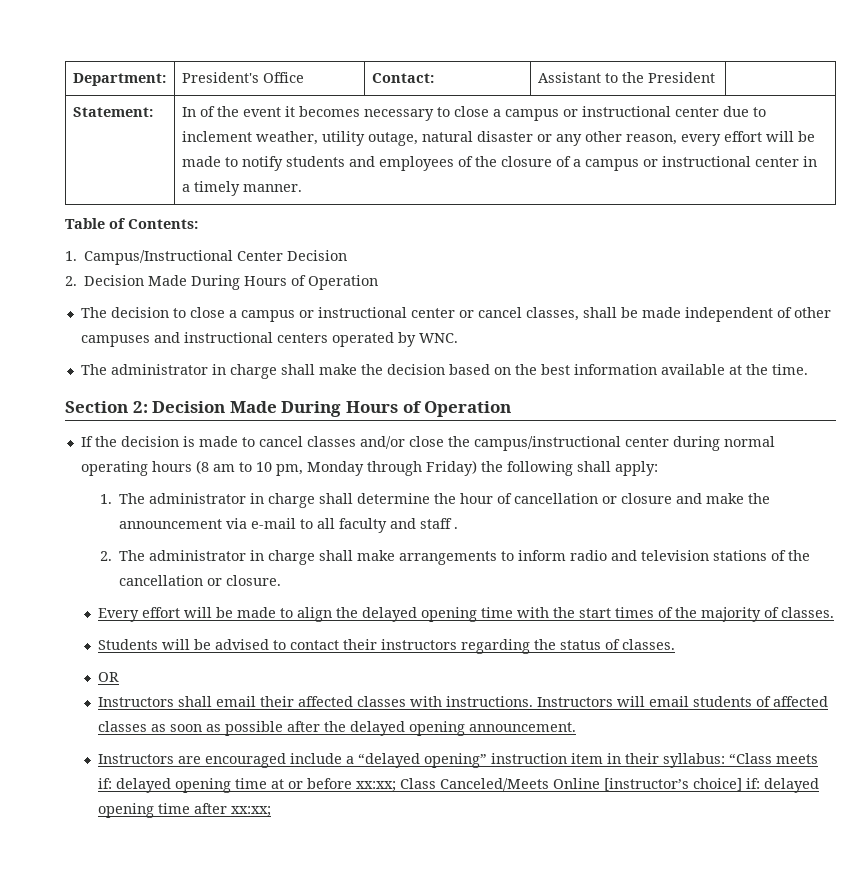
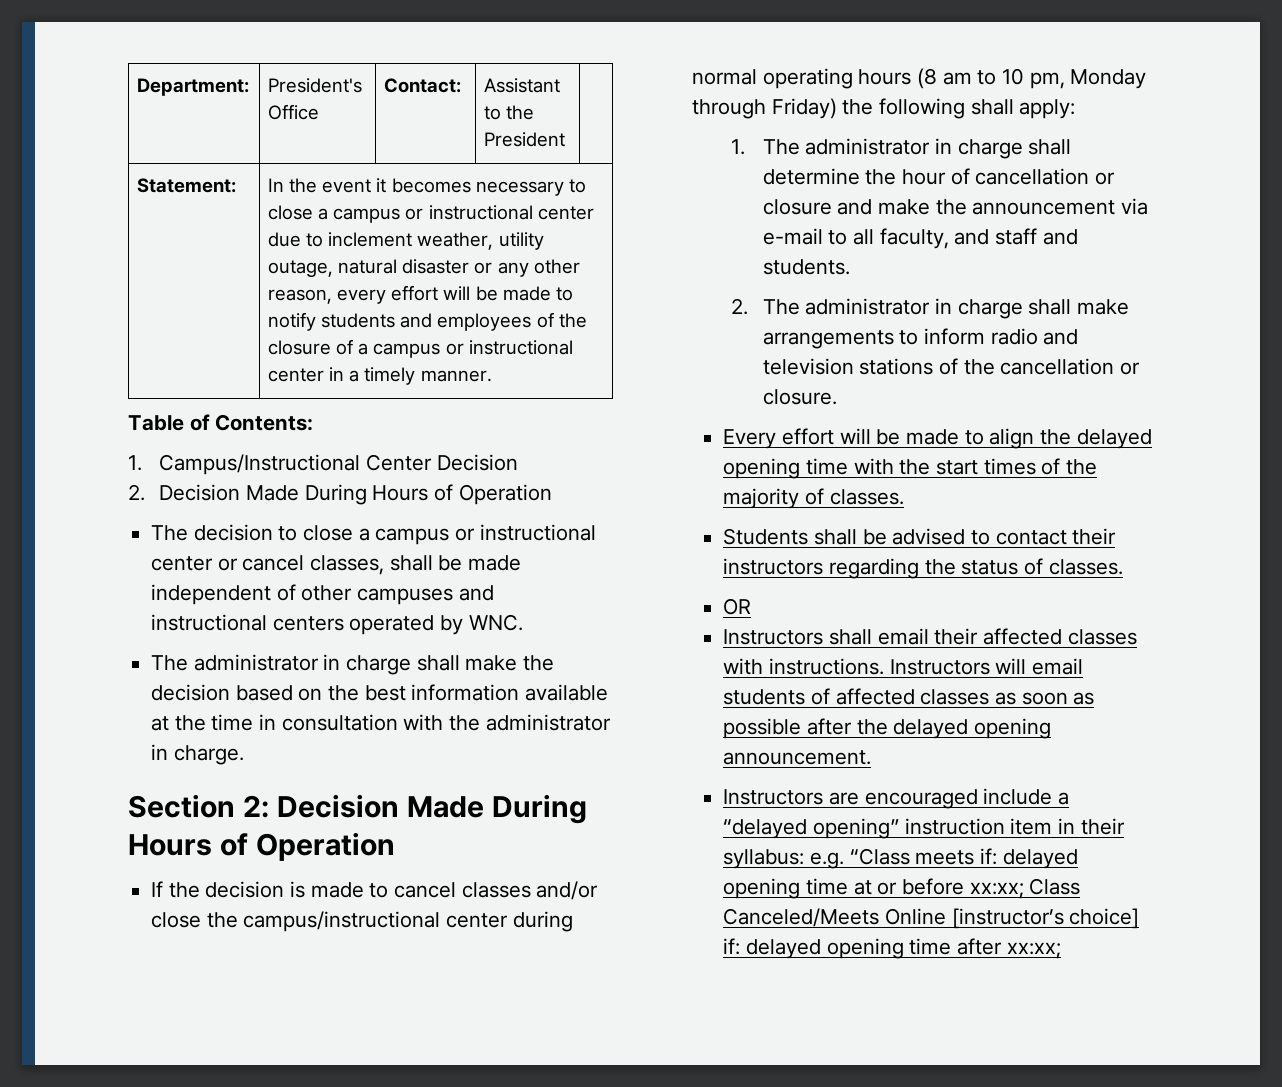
[199,106,215,117] of -> (285, 185) none
[771,364,808,375] time. -> [211,714,611,731] [151,744,244,765] time in consultation with the administrator in charge.
[339,518,388,533] faculty -> [879,228,949,249] faculty,
[454,527,459,529] . -> [1042,229,1078,245] [762,259,850,275] and students.
[162,639,191,650] will -> [814,529,858,545] shall
(726, 760) none -> [810,852,845,869] e.g.

